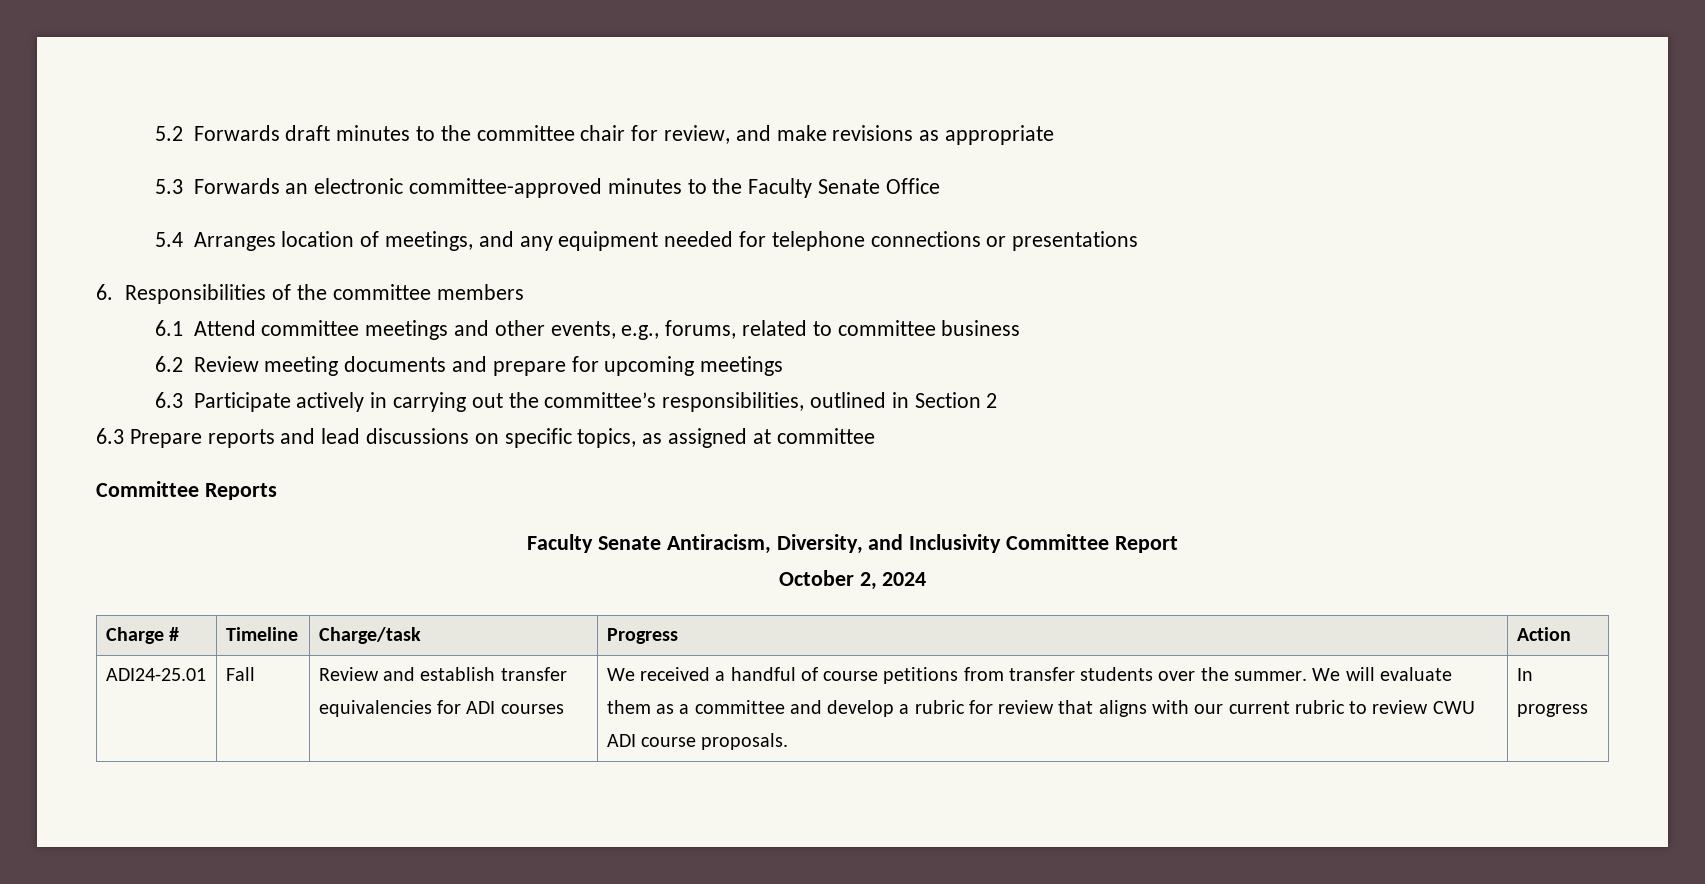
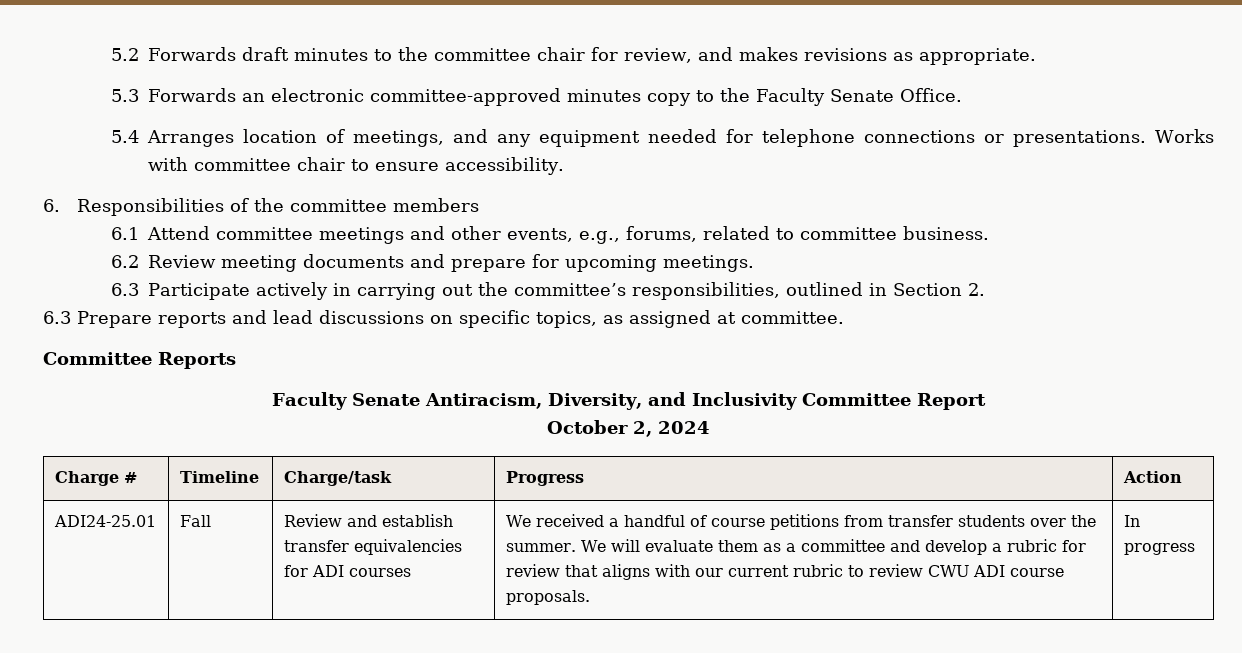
[776,125,827,141] make -> [739,47,799,61] makes
[945,125,1055,145] appropriate -> [919,48,1037,65] appropriate.
(682, 186) none -> [647,93,692,106] copy
[885,178,940,194] Office -> [900,88,963,102] Office.
[1012,231,1139,251] presentations -> [1013,129,1215,147] [148,157,565,175] presentations. Works with committee chair to ensure accessibility.
[941,320,1021,336] business -> [903,226,990,240] business.
[700,356,784,376] meetings -> [663,255,755,272] meetings.
[986,393,998,408] 2 -> [968,283,986,296] 2.
[776,428,875,444] committee -> [741,311,844,324] committee.

